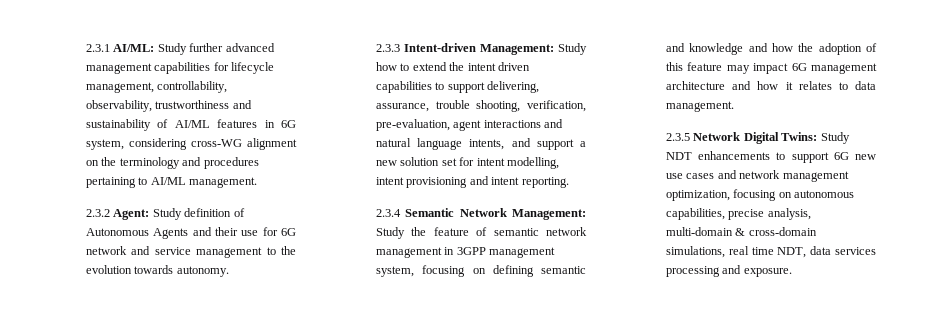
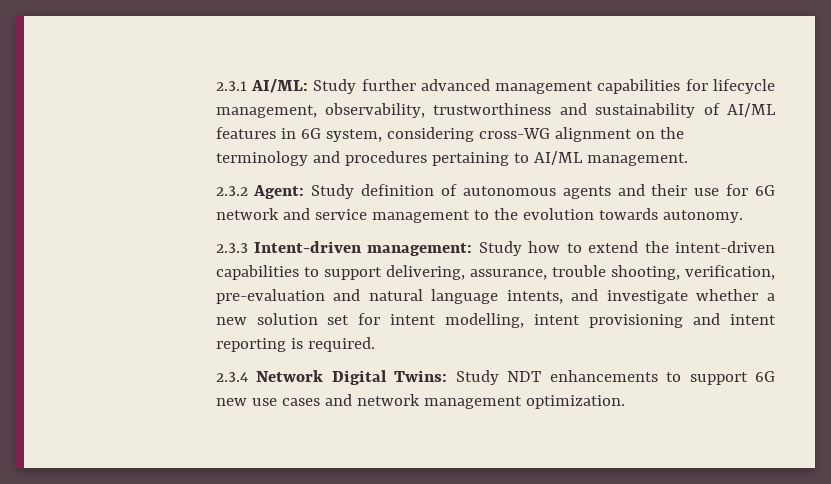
[157,81,228,93] controllability, -> (317, 111) none
[86,228,189,239] Autonomous Agents -> [462,186,611,199] autonomous agents
[480,44,555,55] Management: -> [367,243,473,256] management:
[467,62,530,71] intent driven -> [675,241,775,253] intent-driven
[376,119,541,131] pre-evaluation, agent interactions -> [215,289,325,304] pre-evaluation
[536,139,574,150] support -> [606,289,759,304] investigate whether
[521,177,569,188] [376,208,586,220] [376,227,587,239] [376,247,556,258] [376,265,586,277] [666,43,877,55] [666,62,877,74] [666,81,876,90] [666,101,735,112] [666,133,691,141] reporting. // 2.3.4 Semantic Network Management: Study the feature of semantic network management in 3GPP management system, focusing on defining semantic and knowledge and how the adoption of this feature may impact 6G management architecture and how it relates to data management. // 2.3.5 -> [215,337,375,352] [215,372,248,382] reporting is required. // 2.3.4
[666,189,855,201] [666,208,811,220] [666,227,817,236] [666,246,876,258] [666,265,792,277] optimization, focusing on autonomous capabilities, precise analysis, multi-domain & cross-domain simulations, real time NDT, data services processing and exposure. -> [525,395,625,409] optimization.

